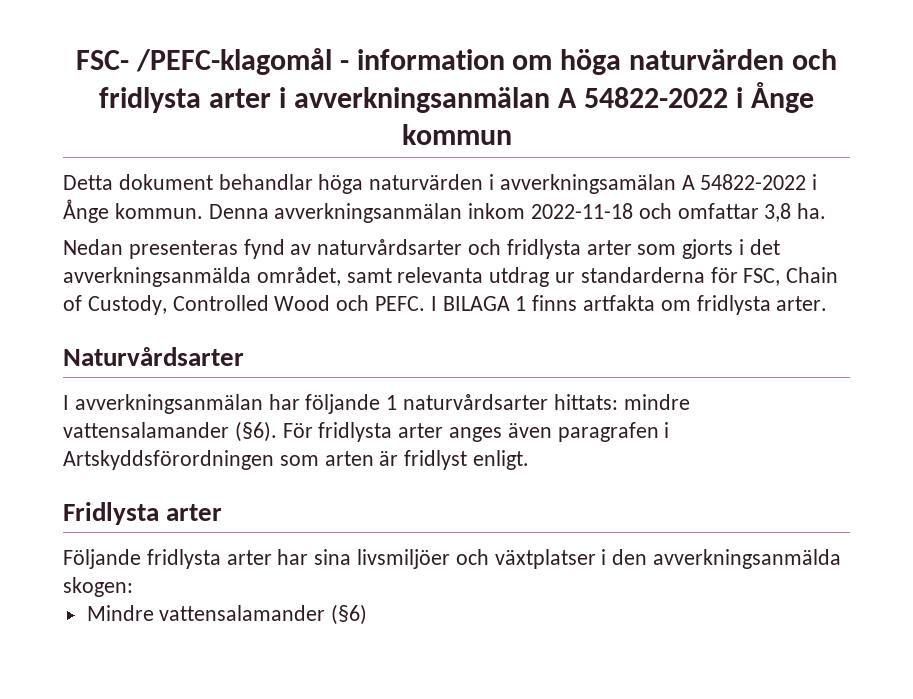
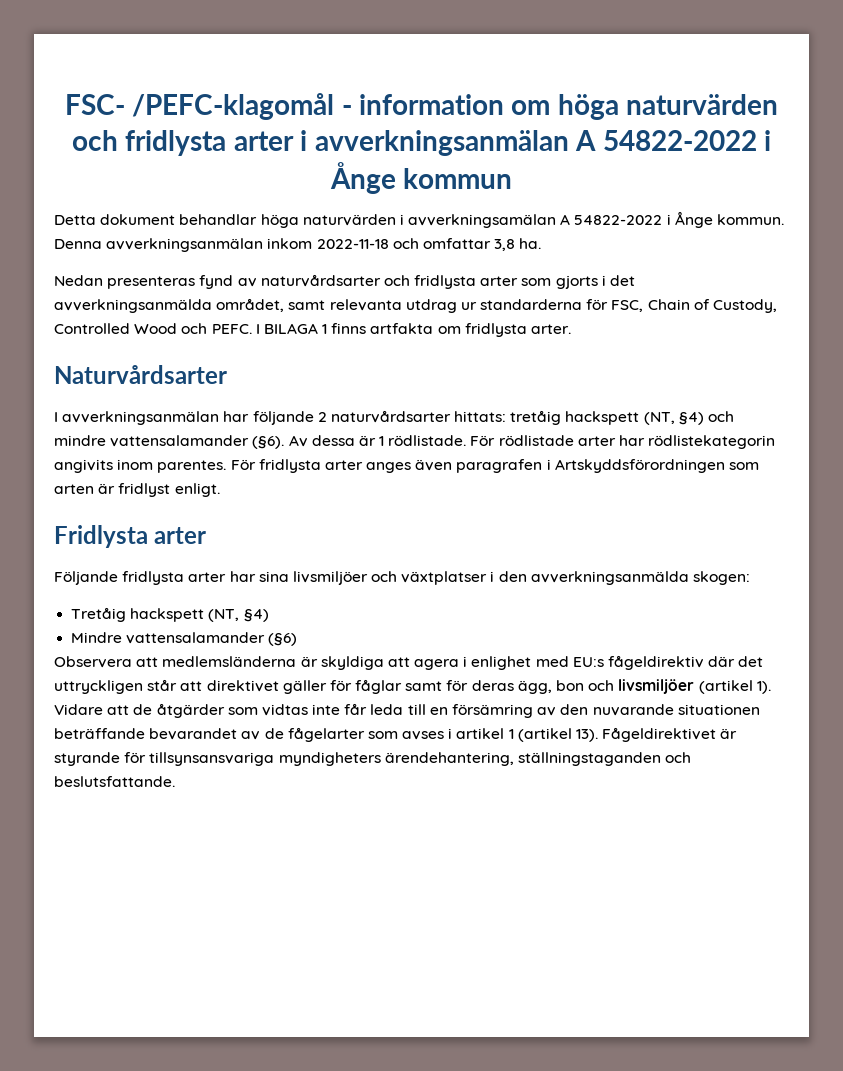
[386,395,398,410] 1 -> [317,412,327,422] 2
[623,394,690,410] [63,421,277,442] mindre vattensalamander (§6). -> [510,410,735,425] [54,435,776,449] [54,459,227,473] tretåig hackspett (NT, §4) och mindre vattensalamander (§6). Av dessa är 1 rödlistade. För rödlistade arter har rödlistekategorin angivits inom parentes.
(133, 587) none -> [71,607,269,622] // Tretåig hackspett (NT, §4)
(368, 614) none -> [54,655,764,670] [54,679,771,694] [54,703,760,718] [54,727,738,742] [54,752,692,766] [54,776,175,787] // Observera att medlemsländerna är skyldiga att agera i enlighet med EU:s fågeldirektiv där det uttryckligen står att direktivet gäller för fåglar samt för deras ägg, bon och livsmiljöer (artikel 1). Vidare att de åtgärder som vidtas inte får leda till en försämring av den nuvarande situationen beträffande bevarandet av de fågelarter som avses i artikel 1 (artikel 13). Fågeldirektivet är styrande för tillsynsansvariga myndigheters ärendehantering, ställningstaganden och beslutsfattande.

